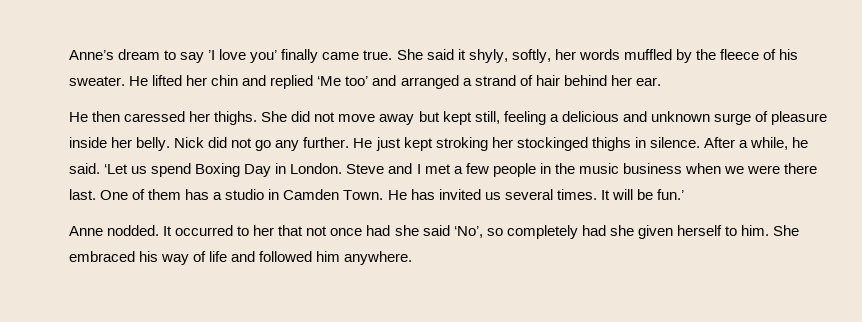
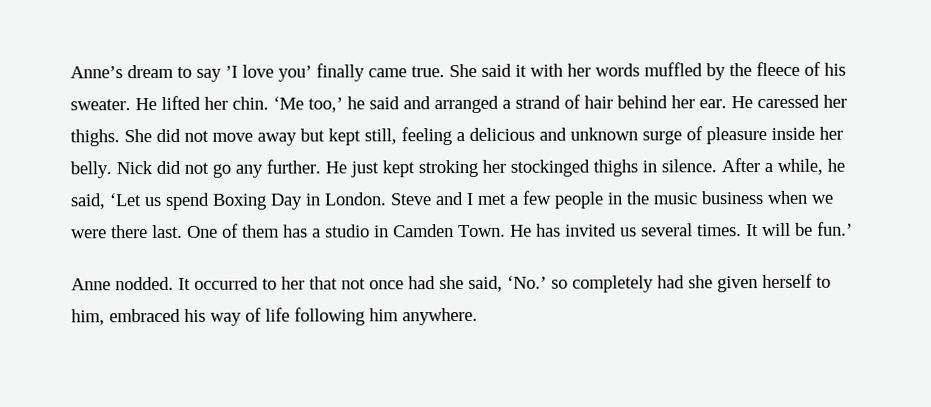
[468,49,551,63] shyly, softly, -> [530,63,563,77] with
[211,75,369,89] chin and replied ‘Me too’ -> [232,96,400,113] chin. ‘Me too,’ he said
[69,111,121,122] // He then -> [731,96,753,109] He
[69,163,100,174] said. -> [70,193,106,210] said,
[422,225,483,238] said ‘No’, -> [468,275,547,292] said, ‘No.’
[740,225,800,236] him. She -> [71,309,105,326] him,
[231,251,313,262] and followed -> [294,307,365,326] following

